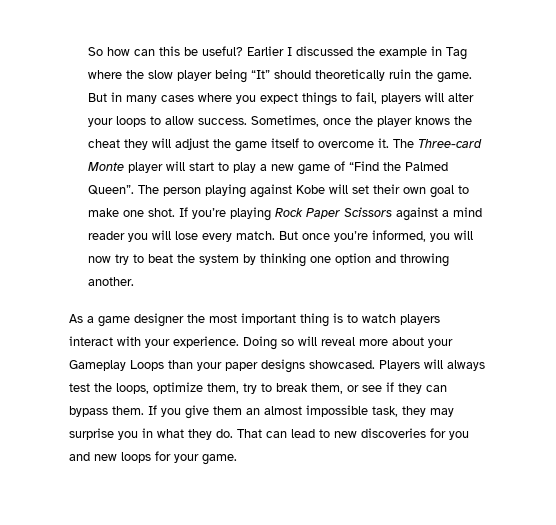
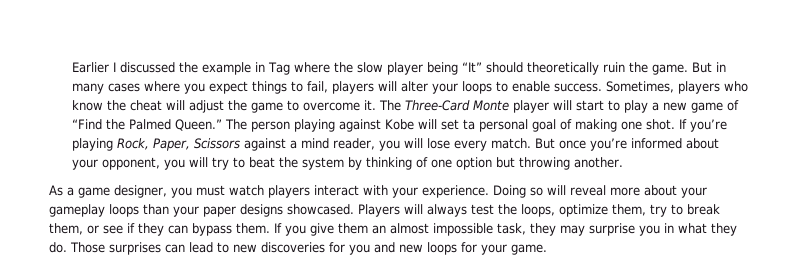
[88,46,244,56] So how can this be useful? -> (71, 67) none
[165,116,195,125] allow -> [511,81,550,92] enable
[323,116,451,127] once the player knows -> [677,81,748,94] [71,100,103,111] players who know
[124,139,149,150] they -> (162, 105) none
[271,138,300,148] itself -> (283, 107) none
[418,139,483,148] Three-card -> [404,100,470,111] Three-Card
[88,185,135,195] Queen”. -> [174,119,222,131] Queen.”
[373,184,470,198] [88,208,120,217] their own goal to make -> [462,119,617,132] ta personal goal of making
[275,208,341,219] Rock Paper -> [116,138,190,151] Rock, Paper,
[88,231,126,240] reader -> [332,138,375,150] reader,
[372,230,474,242] [88,256,112,263] informed, you will now -> [630,138,719,149] [71,157,208,170] informed about your opponent, you will
(307, 260) none -> [415,157,428,168] of
[375,254,397,263] and -> [495,157,515,168] but
[134,313,358,327] designer the most important thing is to -> [114,185,225,198] designer, you must
[69,360,164,371] Gameplay Loops -> [49,204,139,217] gameplay loops
[237,429,262,438] That -> [70,242,161,255] Those surprises

